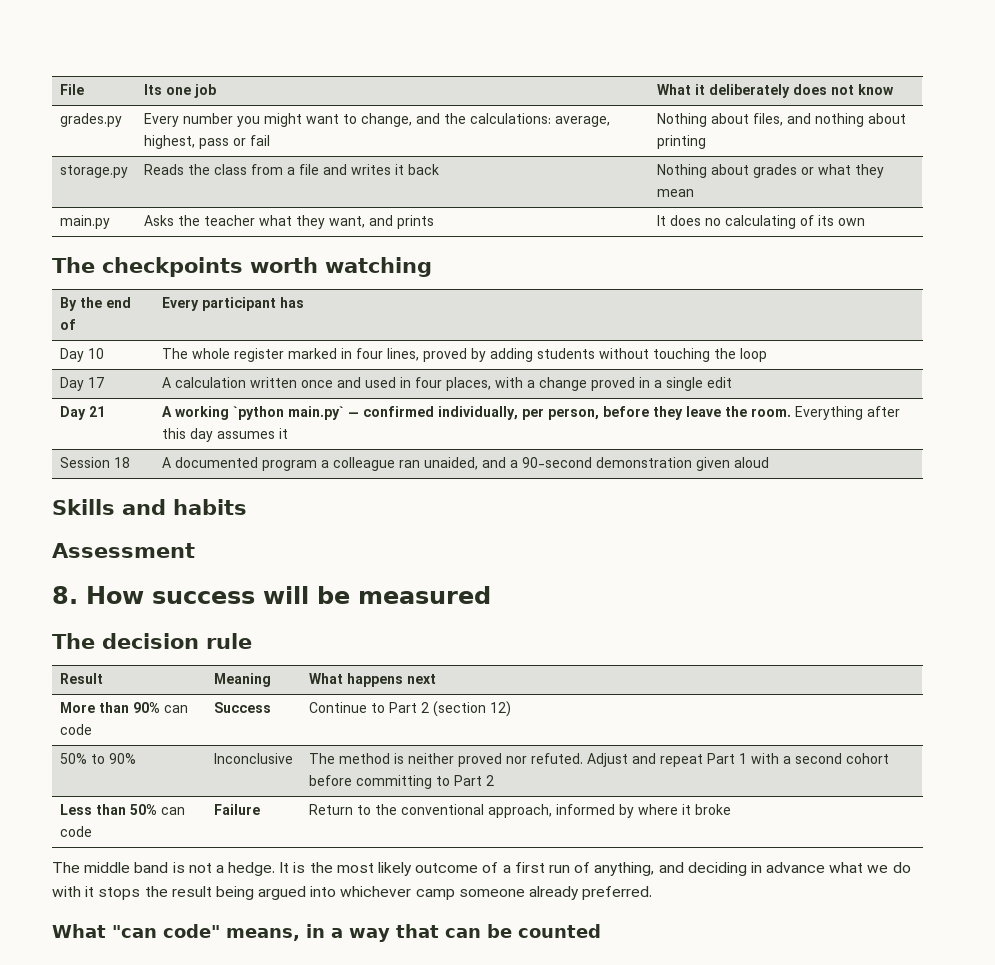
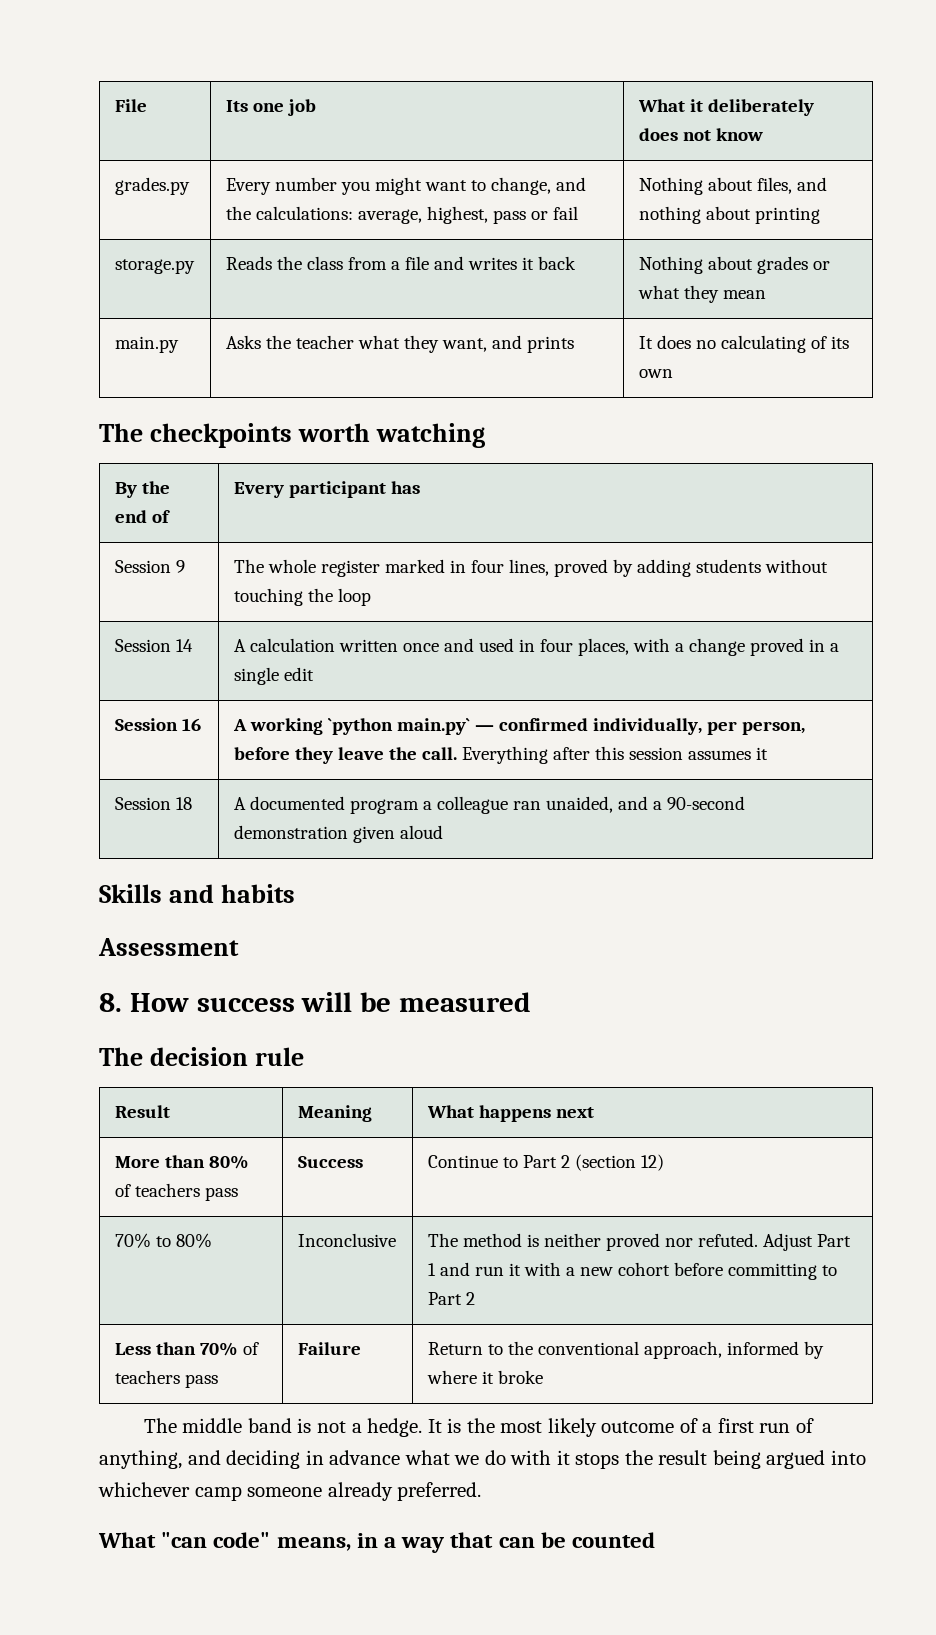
[59,348,104,362] Day 10 -> [114,560,185,573] Session 9
[59,377,104,391] Day 17 -> [114,639,193,652] Session 14
[59,406,105,420] Day 21 -> [114,718,201,731] Session 16
[750,408,791,417] room. -> [421,747,457,760] call.
[189,428,213,442] day -> [628,747,683,760] session
[132,702,188,713] [59,724,92,735] 90% can code -> [208,1155,249,1169] [114,1183,238,1201] 80% of teachers pass
[59,753,136,764] 50% to 90% -> [114,1233,212,1248] 70% to 80%
[631,753,842,767] and repeat Part 1 with a second -> [816,1234,851,1247] [427,1262,613,1276] Part 1 and run it with a new
[129,804,185,815] [59,826,92,837] 50% can code -> [199,1342,259,1356] [114,1370,218,1388] 70% of teachers pass

